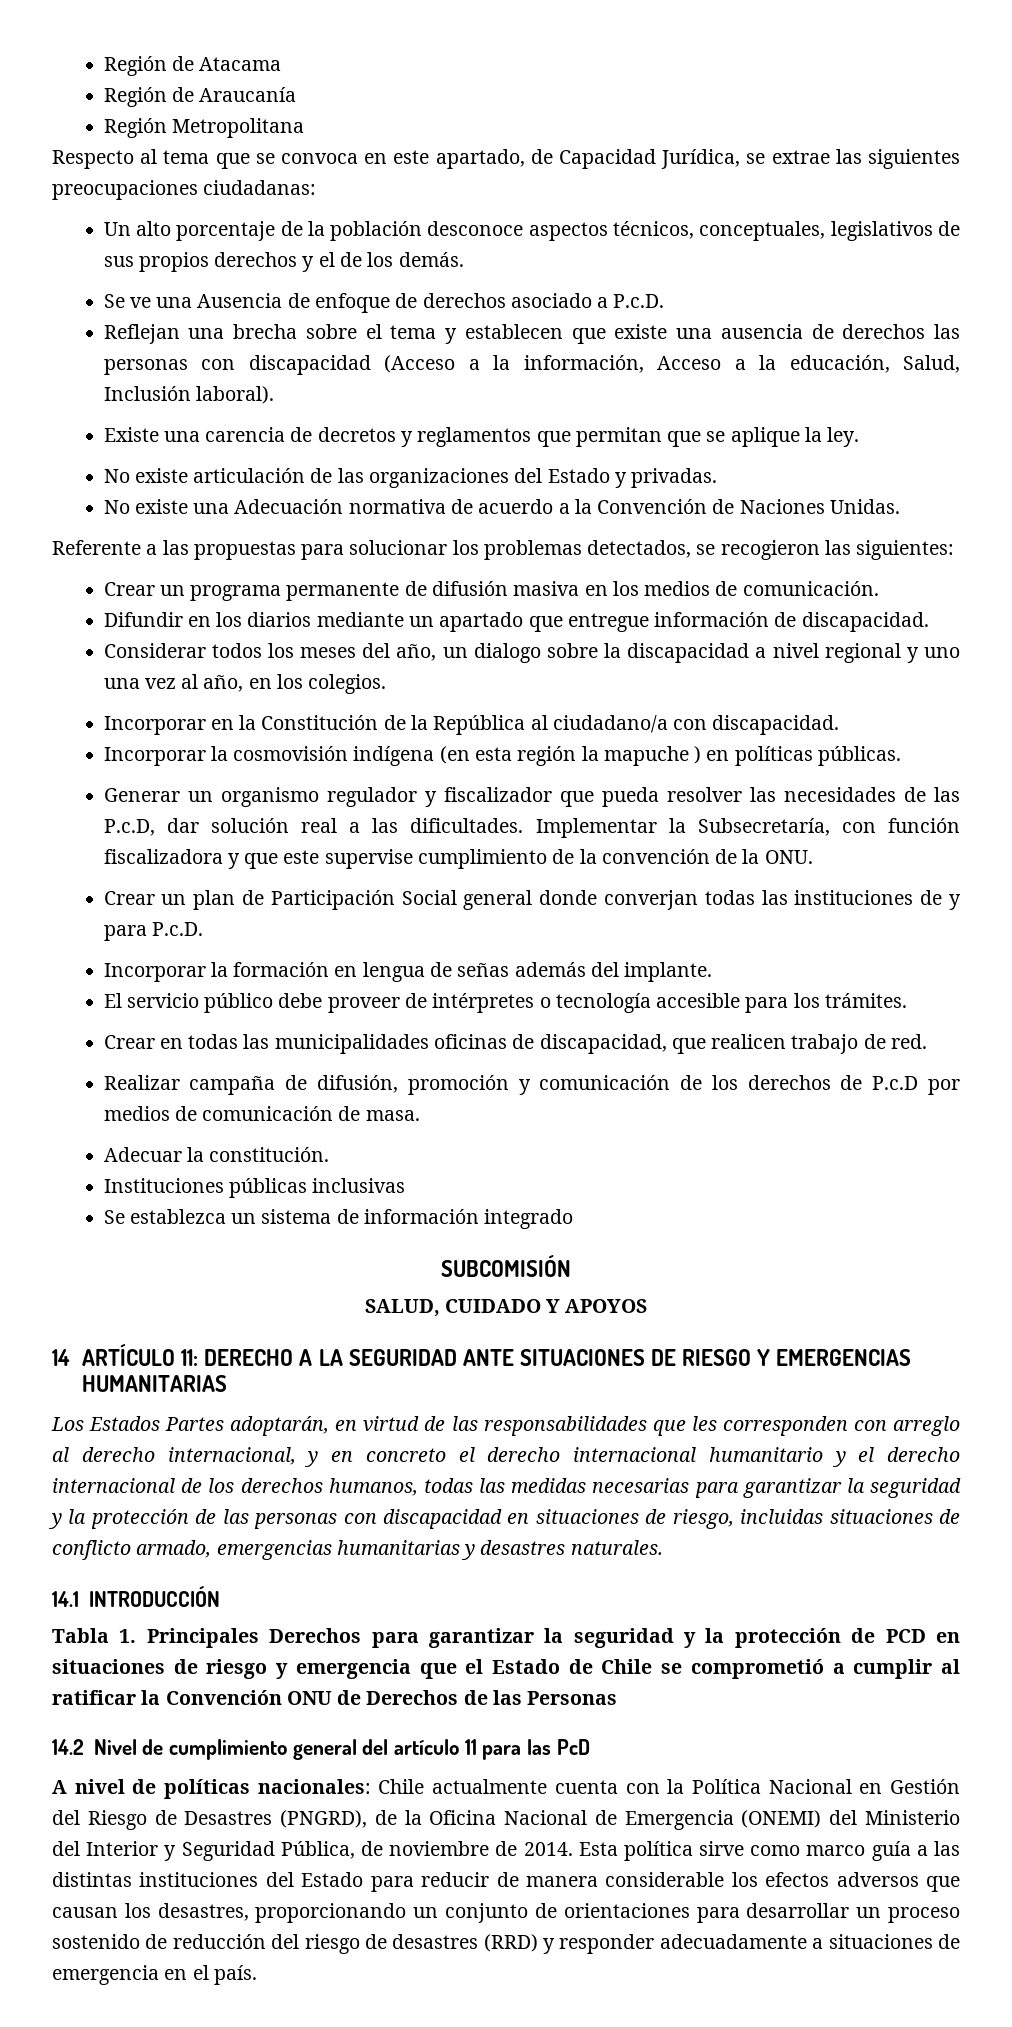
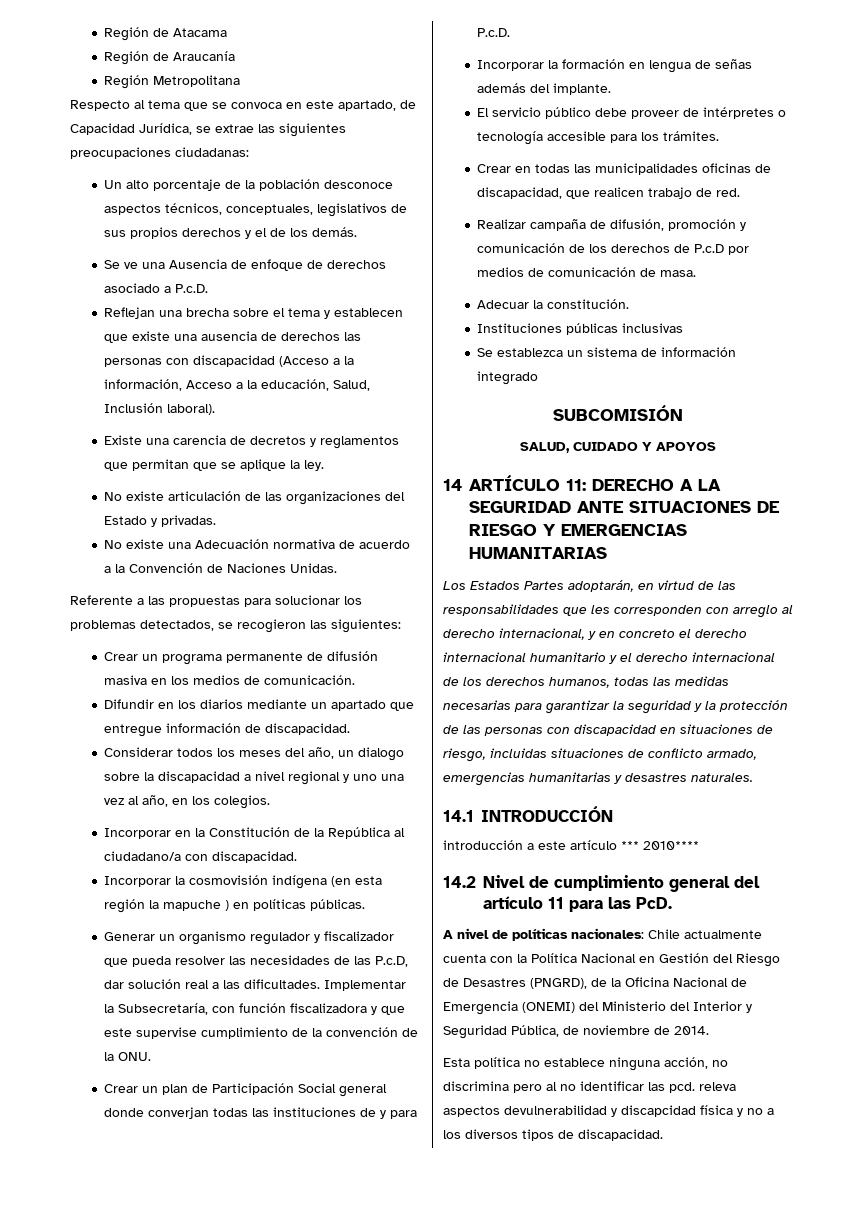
[52,1628,960,1648] [52,1659,960,1679] [52,1690,618,1705] Tabla 1. Principales Derechos para garantizar la seguridad y la protección de PCD en situaciones de riesgo y emergencia que el Estado de Chile se comprometió a cumplir al ratificar la Convención ONU de Derechos de las Personas -> [443,840,699,850] introducción a este artículo *** 2010****
[556,1739,590,1755] PcD -> [636,897,672,909] PcD.
(573, 1849) none -> (709, 1030) //
[699,1841,960,1861] [52,1872,960,1892] [52,1903,961,1923] [52,1934,960,1954] [52,1965,257,1985] sirve como marco guía a las distintas instituciones del Estado para reducir de manera considerable los efectos adversos que causan los desastres, proporcionando un conjunto de orientaciones para desarrollar un proceso sostenido de reducción del riesgo de desastres (RRD) y responder adecuadamente a situaciones de emergencia en el país. -> [524,1057,728,1071] [443,1081,736,1093] [443,1105,774,1117] [443,1129,663,1141] no establece ninguna acción, no discrimina pero al no identificar las pcd. releva aspectos devulnerabilidad y discapcidad física y no a los diversos tipos de discapacidad.

